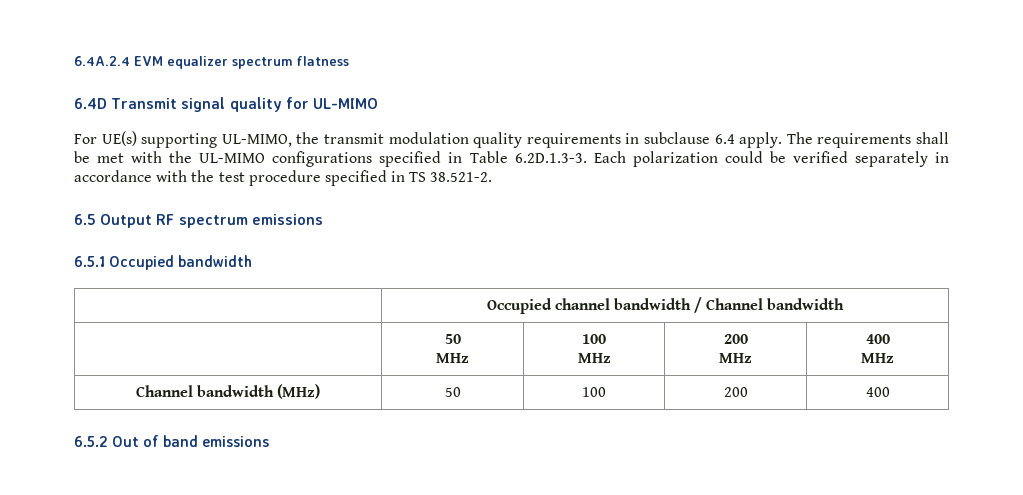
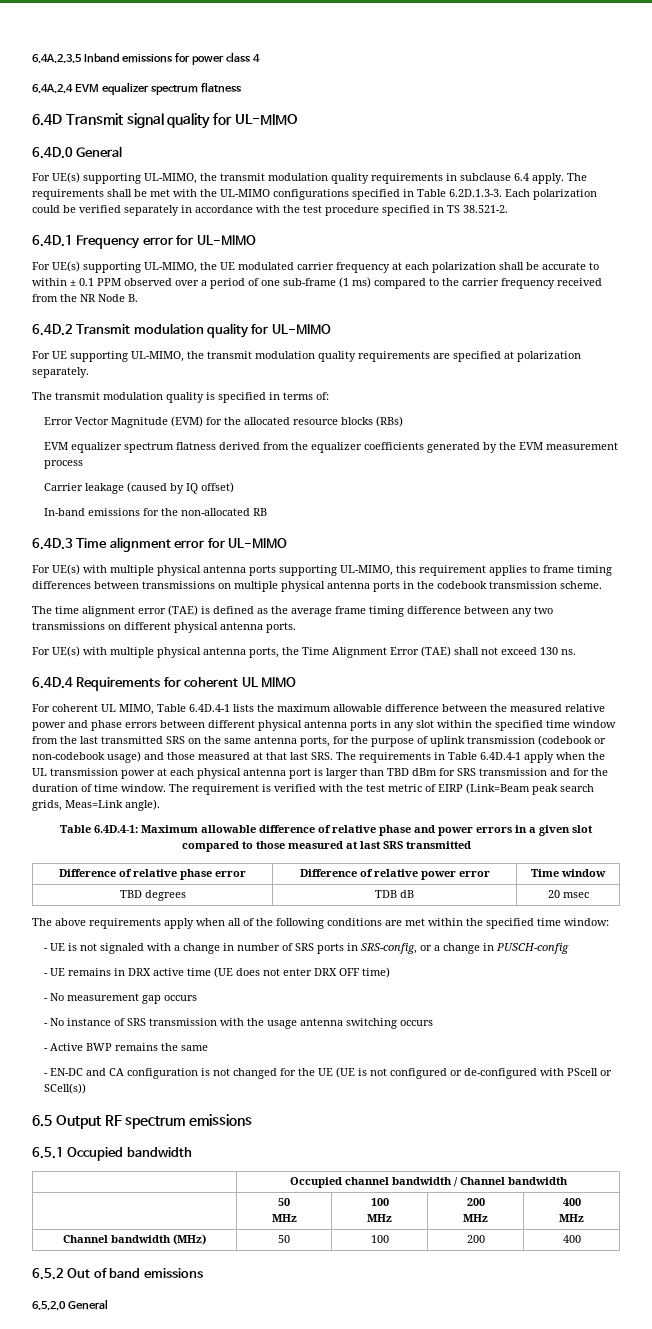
(74, 61) none -> [32,52,260,65] 6.4A.2.3.5 Inband emissions for power class 4 //
(378, 103) none -> [32,146,123,159] // 6.4D.0 General
(493, 177) none -> [32,235,256,249] [32,261,599,273] [32,277,602,289] [32,294,138,302] [32,323,331,338] [32,351,581,362] [32,367,89,378] [32,392,329,403] [44,416,404,428] [44,442,619,453] [44,460,84,469] [44,482,235,494] [44,508,268,516] [32,537,287,552] [32,564,612,576] [32,581,602,592] [32,605,553,617] [32,622,296,633] [32,646,576,658] [32,677,296,691] [32,704,605,715] [32,720,616,731] [32,735,606,747] [32,751,605,763] [32,768,608,779] [32,783,594,795] [32,799,160,811] [60,825,593,836] [181,841,471,852] [59,869,246,880] [299,869,490,880] [531,869,606,877] [119,890,186,901] [375,890,414,898] [547,890,589,898] [32,918,609,929] [44,943,570,954] [44,967,391,978] [44,993,198,1004] [44,1018,434,1029] [44,1043,209,1051] [44,1067,613,1079] [44,1083,87,1094] // 6.4D.1 Frequency error for UL-MIMO // For UE(s) supporting UL-MIMO, the UE modulated carrier frequency at each polarization shall be accurate to within ± 0.1 PPM observed over a period of one sub-frame (1 ms) compared to the carrier frequency received from the NR Node B. // 6.4D.2 Transmit modulation quality for UL-MIMO // For UE supporting UL-MIMO, the transmit modulation quality requirements are specified at polarization separately. // The transmit modulation quality is specified in terms of: // Error Vector Magnitude (EVM) for the allocated resource blocks (RBs) // EVM equalizer spectrum flatness derived from the equalizer coefficients generated by the EVM measurement process // Carrier leakage (caused by IQ offset) // In-band emissions for the non-allocated RB // 6.4D.3 Time alignment error for UL-MIMO // For UE(s) with multiple physical antenna ports supporting UL-MIMO, this requirement applies to frame timing differences between transmissions on multiple physical antenna ports in the codebook transmission scheme. // The time alignment error (TAE) is defined as the average frame timing difference between any two transmissions on different physical antenna ports. // For UE(s) with multiple physical antenna ports, the Time Alignment Error (TAE) shall not exceed 130 ns. // 6.4D.4 Requirements for coherent UL MIMO // For coherent UL MIMO, Table 6.4D.4-1 lists the maximum allowable difference between the measured relative power and phase errors between different physical antenna ports in any slot within the specified time window from the last transmitted SRS on the same antenna ports, for the purpose of uplink transmission (codebook or non-codebook usage) and those measured at that last SRS. The requirements in Table 6.4D.4-1 apply when the UL transmission power at each physical antenna port is larger than TBD dBm for SRS transmission and for the duration of time window. The requirement is verified with the test metric of EIRP (Link=Beam peak search grids, Meas=Link angle). // Table 6.4D.4-1: Maximum allowable difference of relative phase and power errors in a given slot compared to those measured at last SRS transmitted // Difference of relative phase error | Difference of relative power error | Time window // TBD degrees | TDB dB | 20 msec // The above requirements apply when all of the following conditions are met within the specified time window: // - UE is not signaled with a change in number of SRS ports in SRS-config, or a change in PUSCH-config // - UE remains in DRX active time (UE does not enter DRX OFF time) // - No measurement gap occurs // - No instance of SRS transmission with the usage antenna switching occurs // - Active BWP remains the same // - EN-DC and CA configuration is not changed for the UE (UE is not configured or de-configured with PScell or SCell(s))
(270, 441) none -> [32,1299,108,1310] // 6.5.2.0 General

